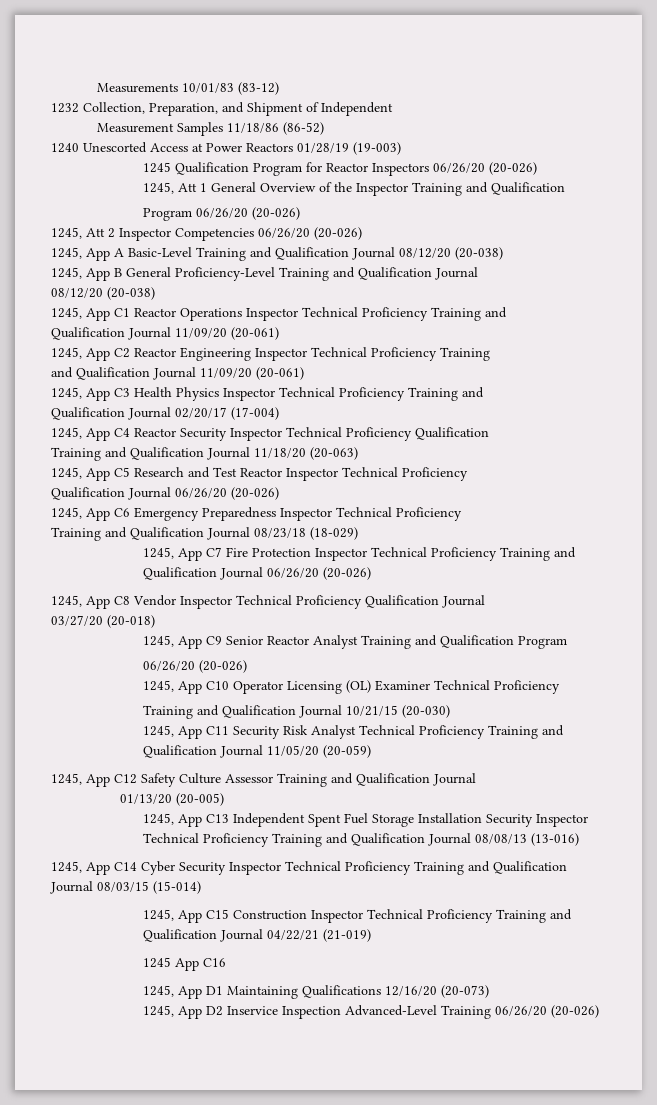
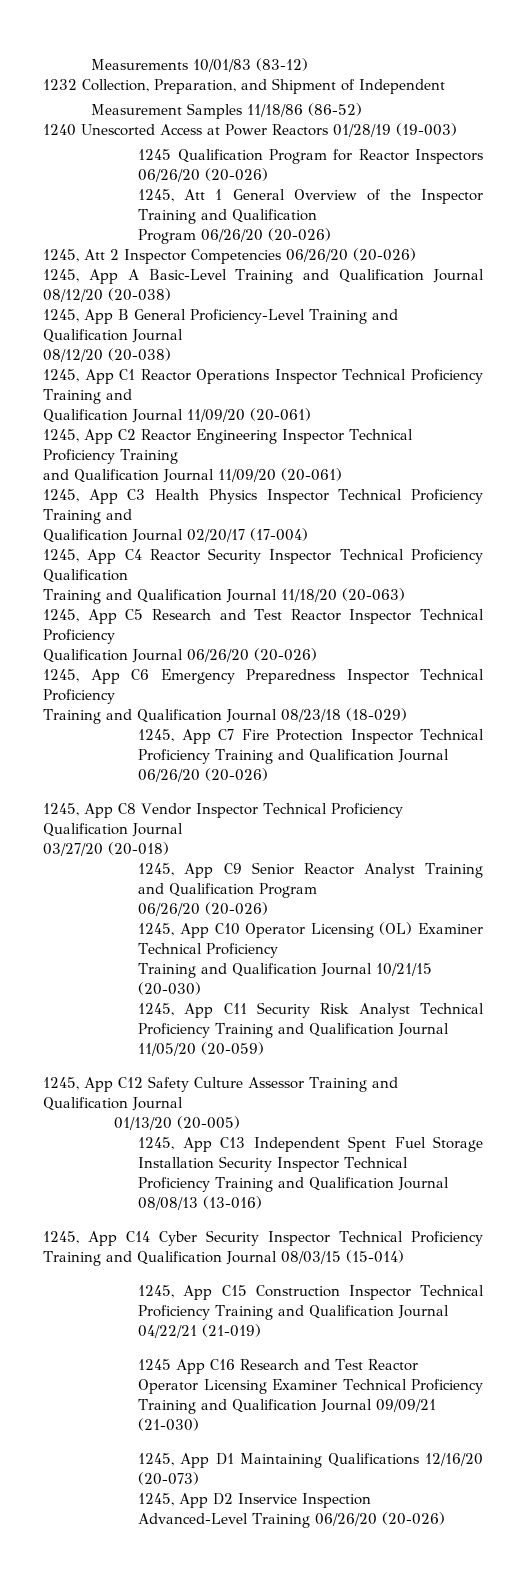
(226, 962) none -> [240,1359,419,1371] [138,1379,483,1394] [138,1399,437,1414] [138,1418,200,1431] Research and Test Reactor Operator Licensing Examiner Technical Proficiency Training and Qualification Journal 09/09/21 (21-030)

